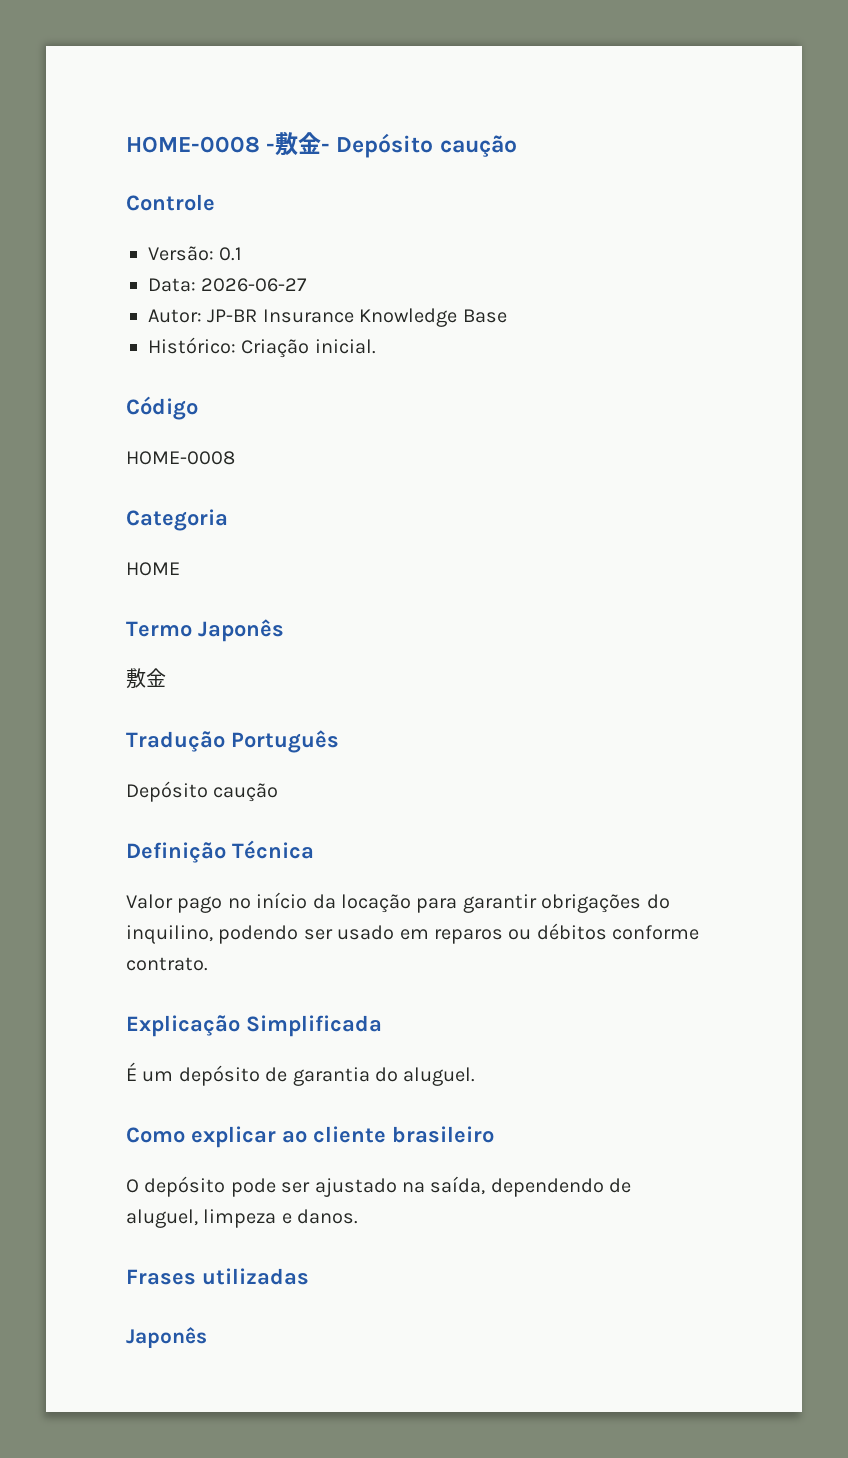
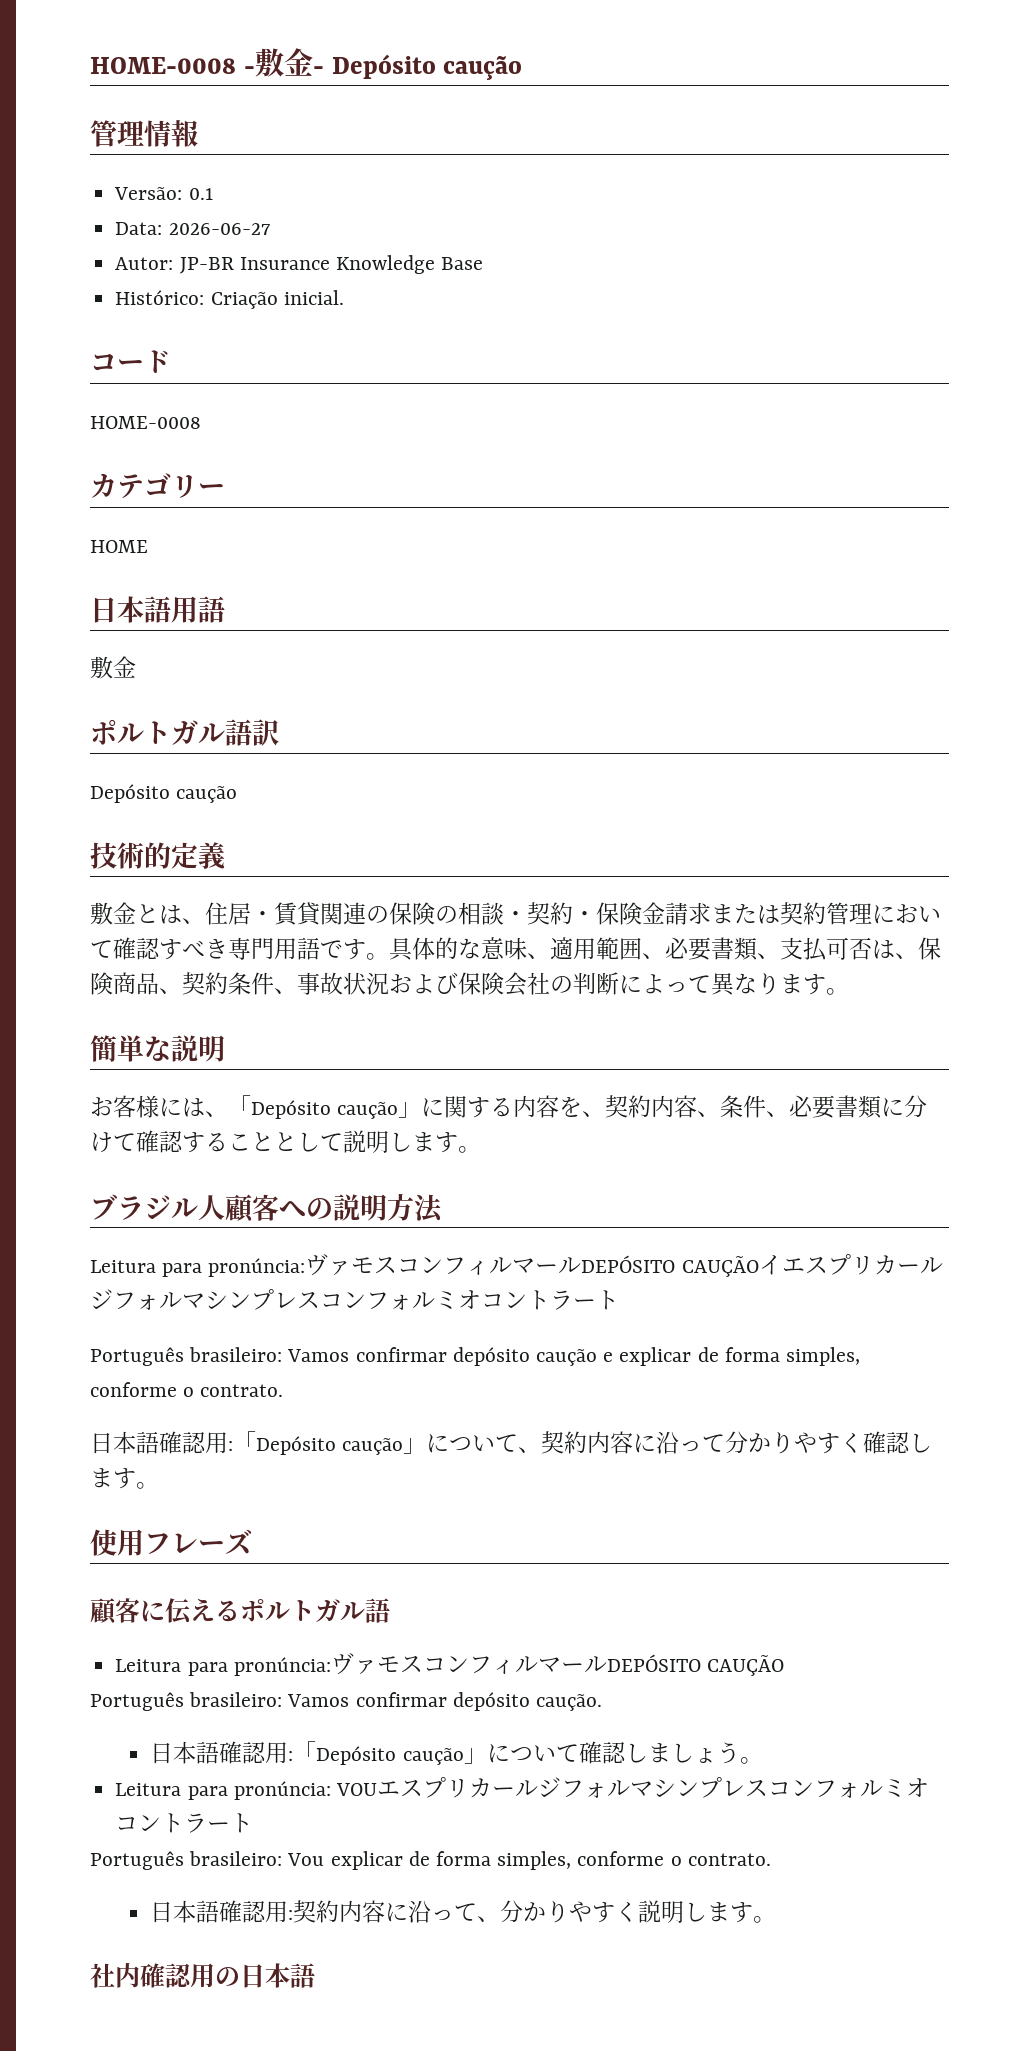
[126,194,215,211] Controle -> [90,120,198,147] 管理情報
[126,396,198,420] Código -> [90,350,171,373] コード
[126,509,228,531] Categoria -> [90,473,225,498] カテゴリー
[126,619,284,642] Termo Japonês -> [90,596,225,623] 日本語用語
[126,730,339,753] [126,781,279,802] [126,840,314,864] [126,892,670,913] [126,923,700,944] [126,957,208,971] [126,1015,382,1037] [126,1062,476,1086] [126,1126,494,1148] [126,1176,632,1197] [126,1209,359,1228] [126,1268,309,1285] [126,1327,207,1348] Tradução Português // Depósito caução // Definição Técnica // Valor pago no início da locação para garantir obrigações do inquilino, podendo ser usado em reparos ou débitos conforme contrato. // Explicação Simplificada // É um depósito de garantia do aluguel. // Como explicar ao cliente brasileiro // O depósito pode ser ajustado na saída, dependendo de aluguel, limpeza e danos. // Frases utilizadas // Japonês -> [90,719,279,746] [90,784,238,803] [90,842,225,869] [90,902,941,926] [90,937,941,961] [90,972,849,996] [90,1035,225,1062] [90,1095,928,1119] [90,1130,481,1153] [90,1193,444,1223] [90,1254,943,1277] [90,1289,619,1310] [90,1347,861,1366] [90,1382,284,1397] [90,1431,933,1455] [90,1468,159,1489] [90,1529,252,1556] [90,1598,390,1625] [115,1653,784,1676] [90,1692,603,1711] [150,1741,763,1765] [115,1777,929,1800] [115,1813,254,1833] [90,1851,771,1870] [150,1900,777,1923] [90,1963,315,1988] ポルトガル語訳 // Depósito caução // 技術的定義 // 敷金とは、住居・賃貸関連の保険の相談・契約・保険金請求または契約管理において確認すべき専門用語です。具体的な意味、適用範囲、必要書類、支払可否は、保険商品、契約条件、事故状況および保険会社の判断によって異なります。 // 簡単な説明 // お客様には、「Depósito caução」に関する内容を、契約内容、条件、必要書類に分けて確認することとして説明します。 // ブラジル人顧客への説明方法 // Leitura para pronúncia:ヴァモスコンフィルマールDEPÓSITO CAUÇÃOイエスプリカールジフォルマシンプレスコンフォルミオコントラート // Português brasileiro: Vamos confirmar depósito caução e explicar de forma simples, conforme o contrato. // 日本語確認用:「Depósito caução」について、契約内容に沿って分かりやすく確認します。 // 使用フレーズ // 顧客に伝えるポルトガル語 // Leitura para pronúncia:ヴァモスコンフィルマールDEPÓSITO CAUÇÃO // Português brasileiro: Vamos confirmar depósito caução. // 日本語確認用:「Depósito caução」について確認しましょう。 // Leitura para pronúncia: VOUエスプリカールジフォルマシンプレスコンフォルミオコントラート // Português brasileiro: Vou explicar de forma simples, conforme o contrato. // 日本語確認用:契約内容に沿って、分かりやすく説明します。 // 社内確認用の日本語

